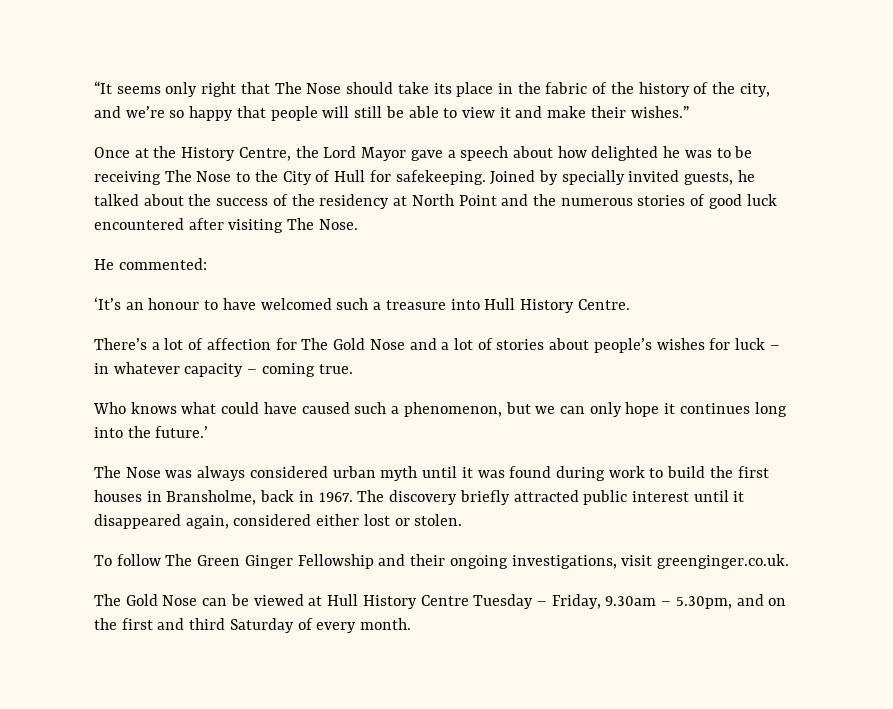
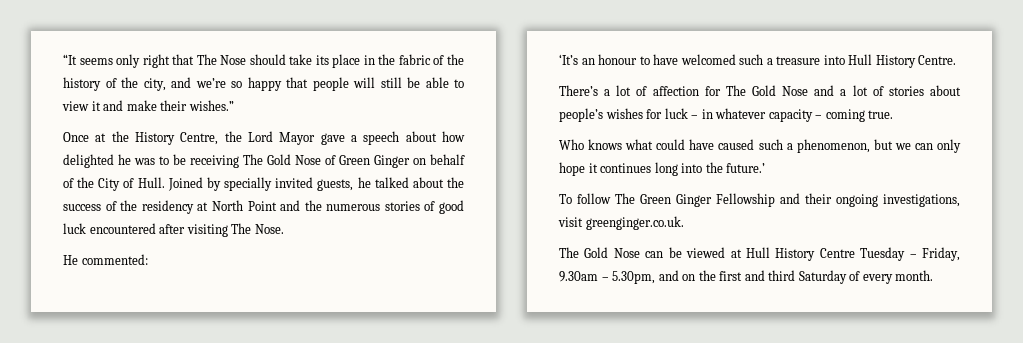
[196,170,486,185] Nose to the City of Hull for safekeeping. -> [267,154,465,168] [63,177,165,191] Gold Nose of Green Ginger on behalf of the City of Hull.
[94,466,769,481] [94,490,745,505] [94,514,463,529] // The Nose was always considered urban myth until it was found during work to build the first houses in Bransholme, back in 1967. The discovery briefly attracted public interest until it disappeared again, considered either lost or stolen. -> (766, 168) none

